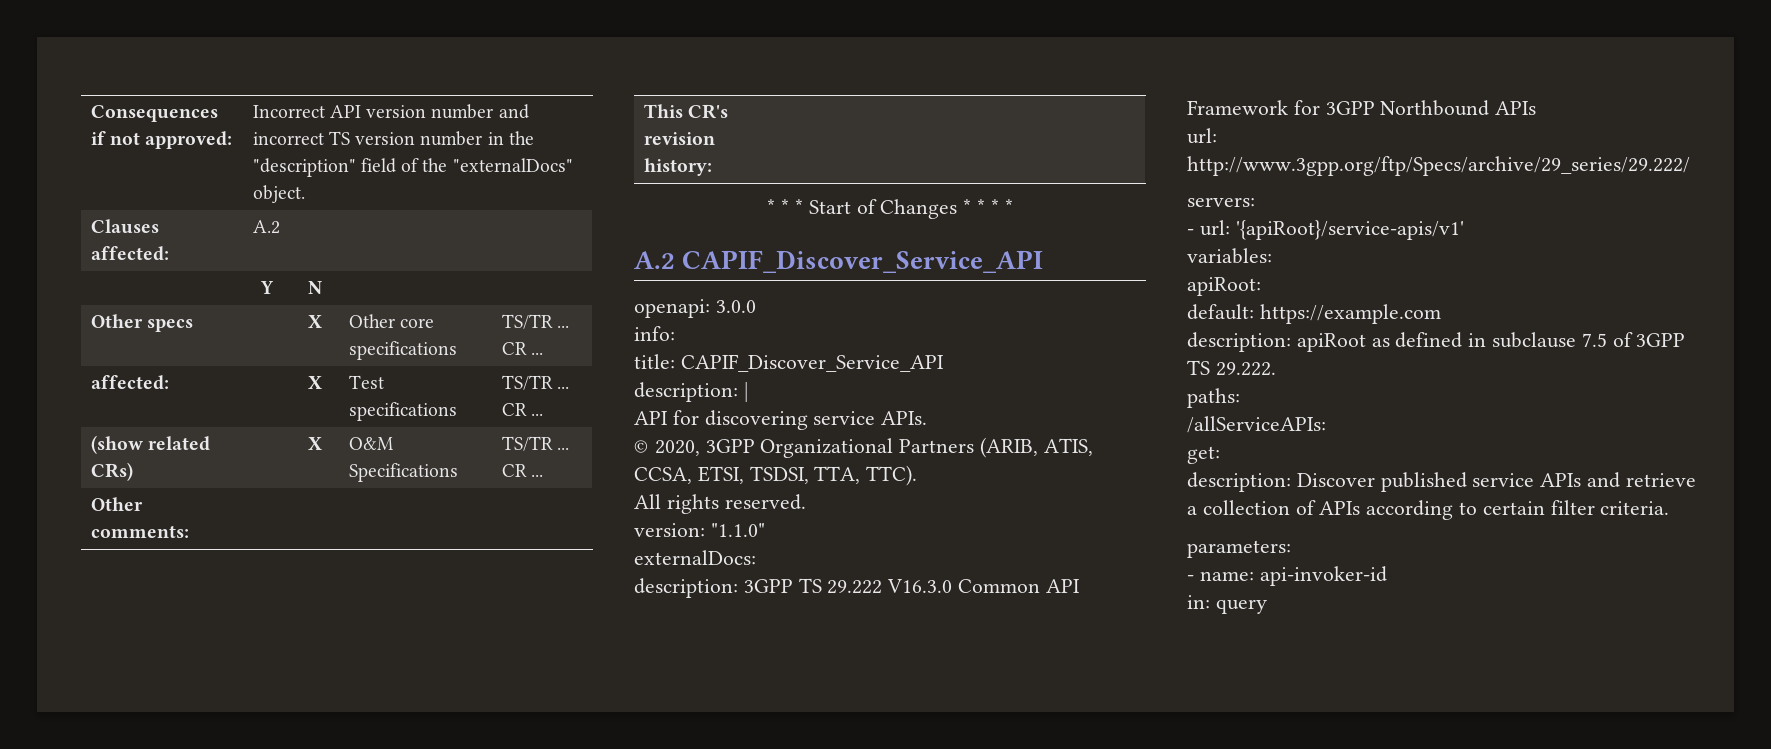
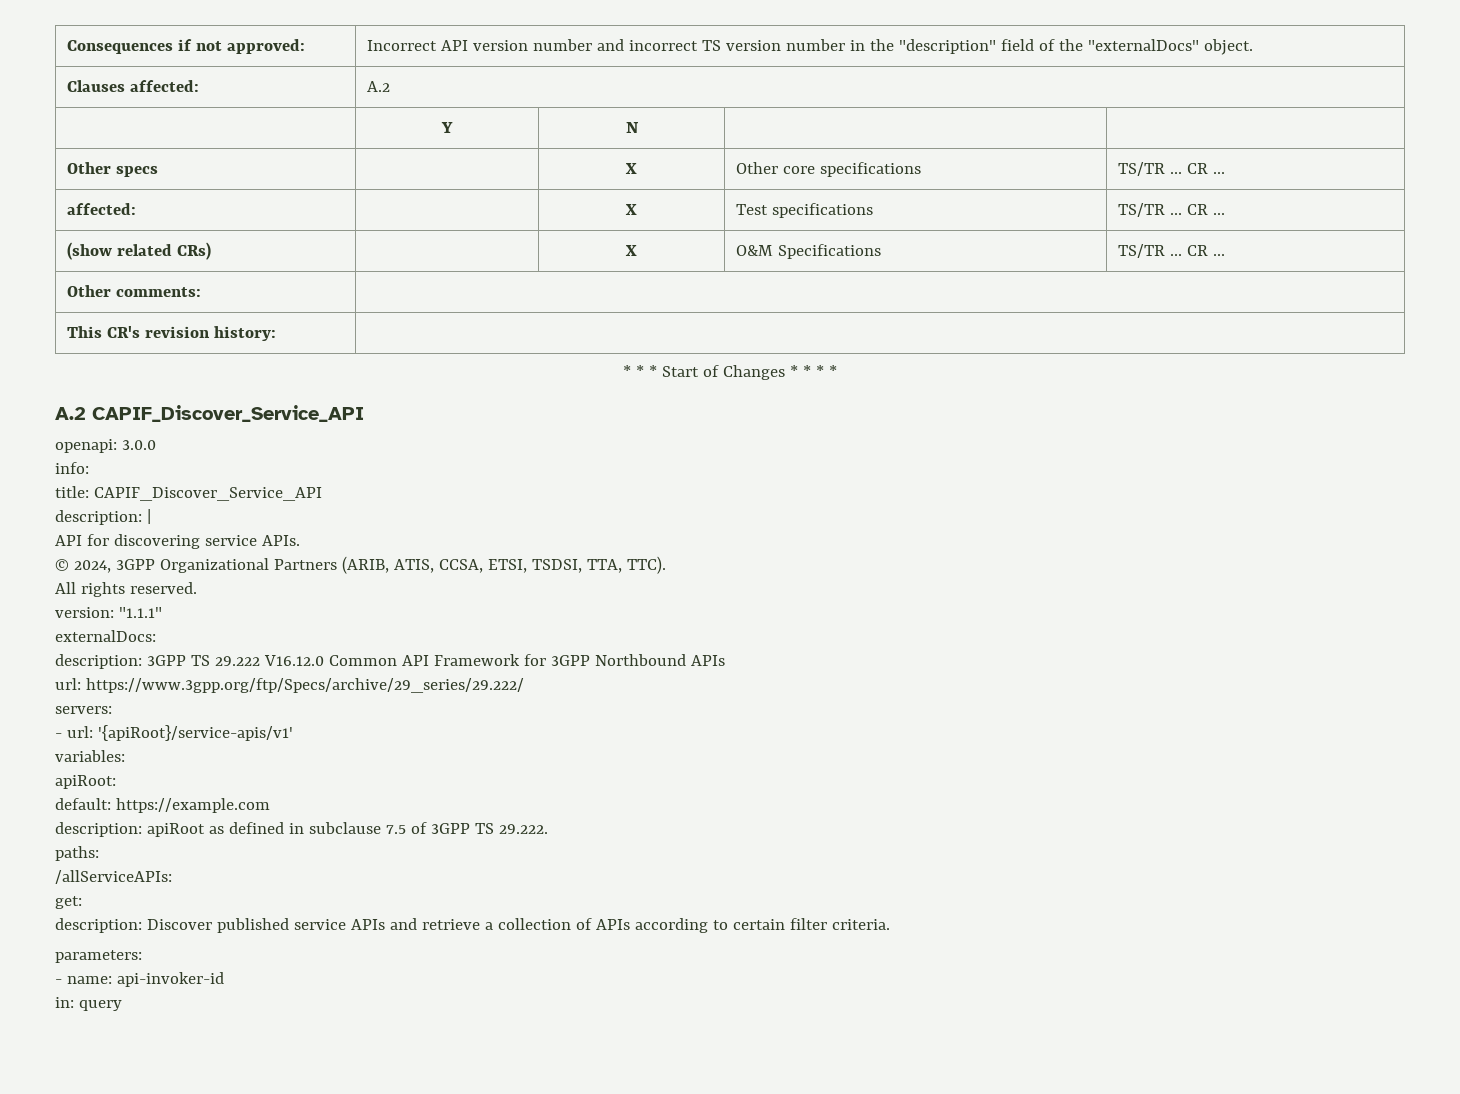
[654,440,700,456] 2020, -> [73,560,111,573] 2024,
[710,523,765,537] "1.1.0" -> [118,607,162,618] "1.1.1"
[887,579,953,593] V16.3.0 -> [263,655,324,666] V16.12.0
[1187,156,1690,176] http://www.3gpp.org/ftp/Specs/archive/29_series/29.222/ -> [85,678,524,693] https://www.3gpp.org/ftp/Specs/archive/29_series/29.222/

